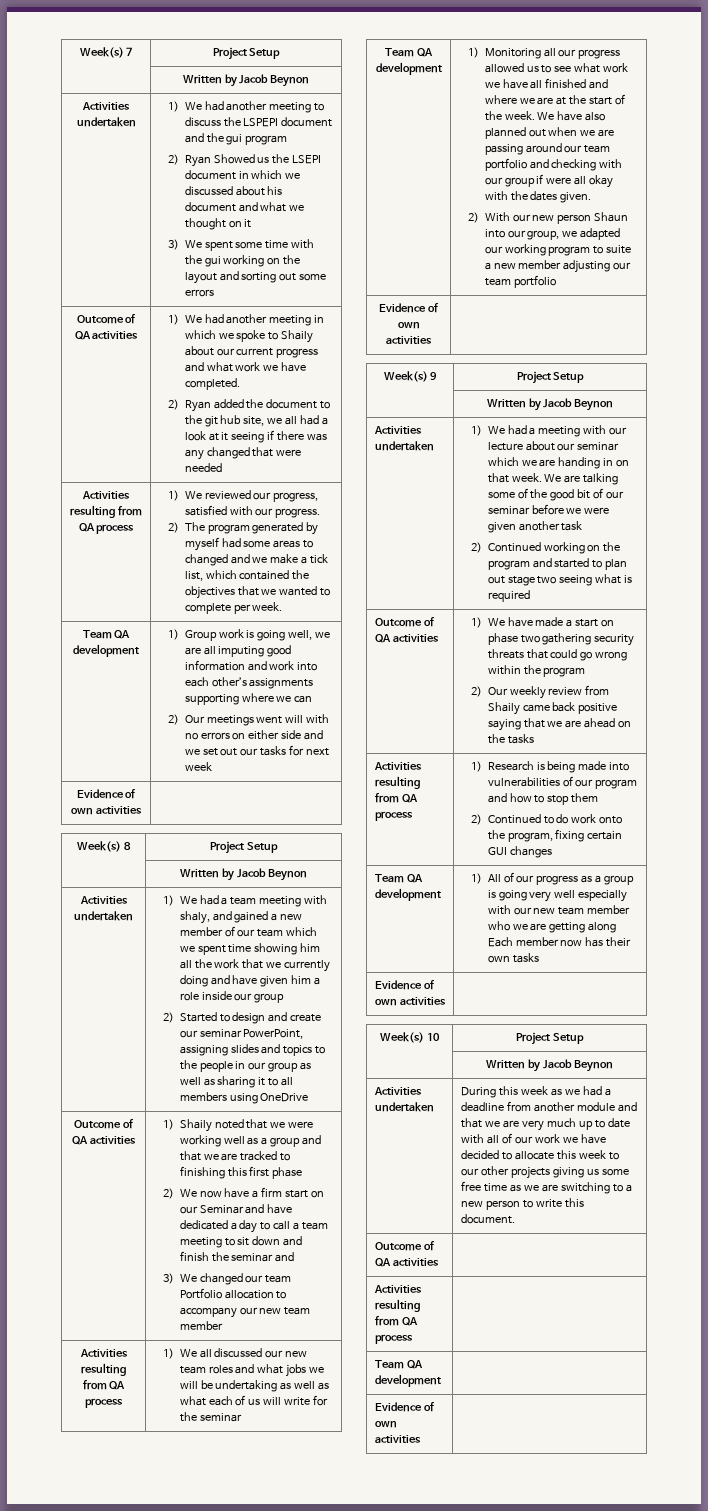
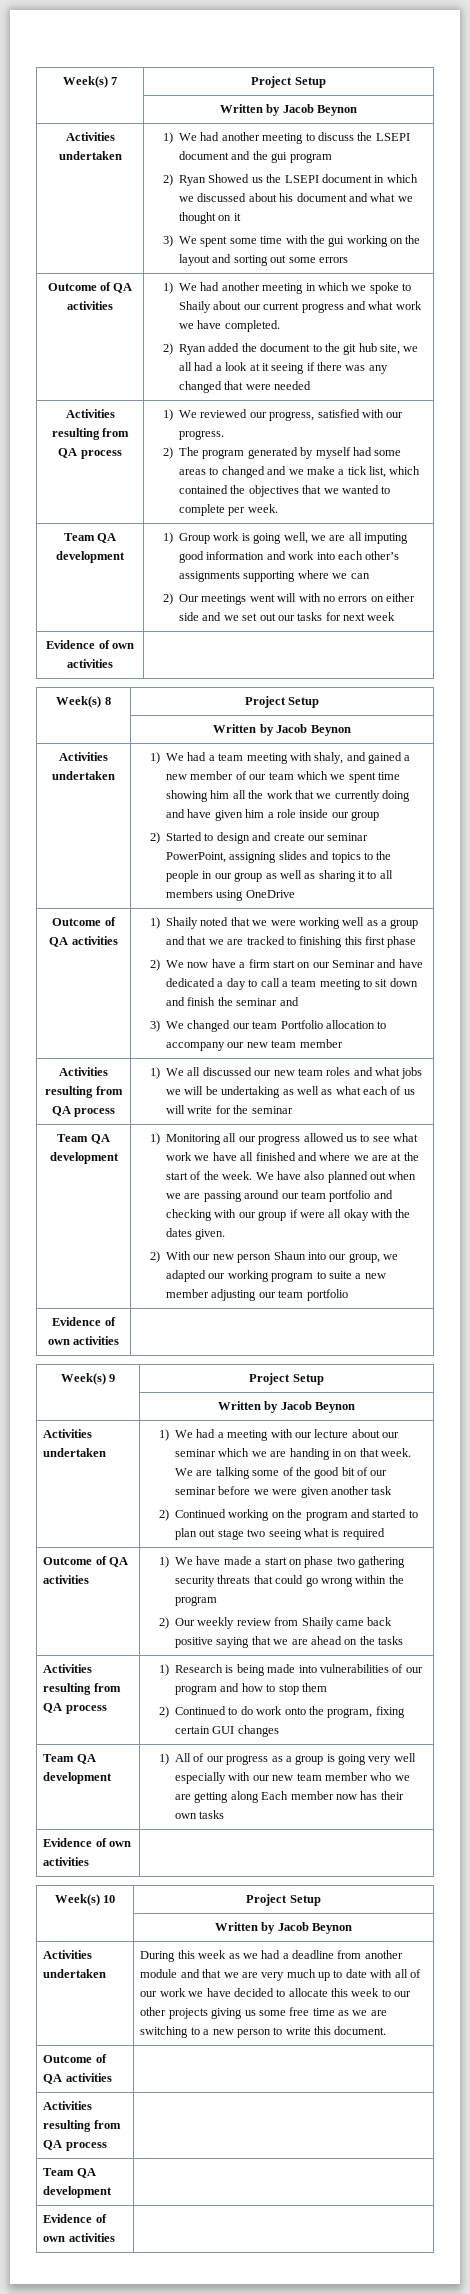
[243,118,279,127] LSPEPI -> [375,133,410,141] LSEPI

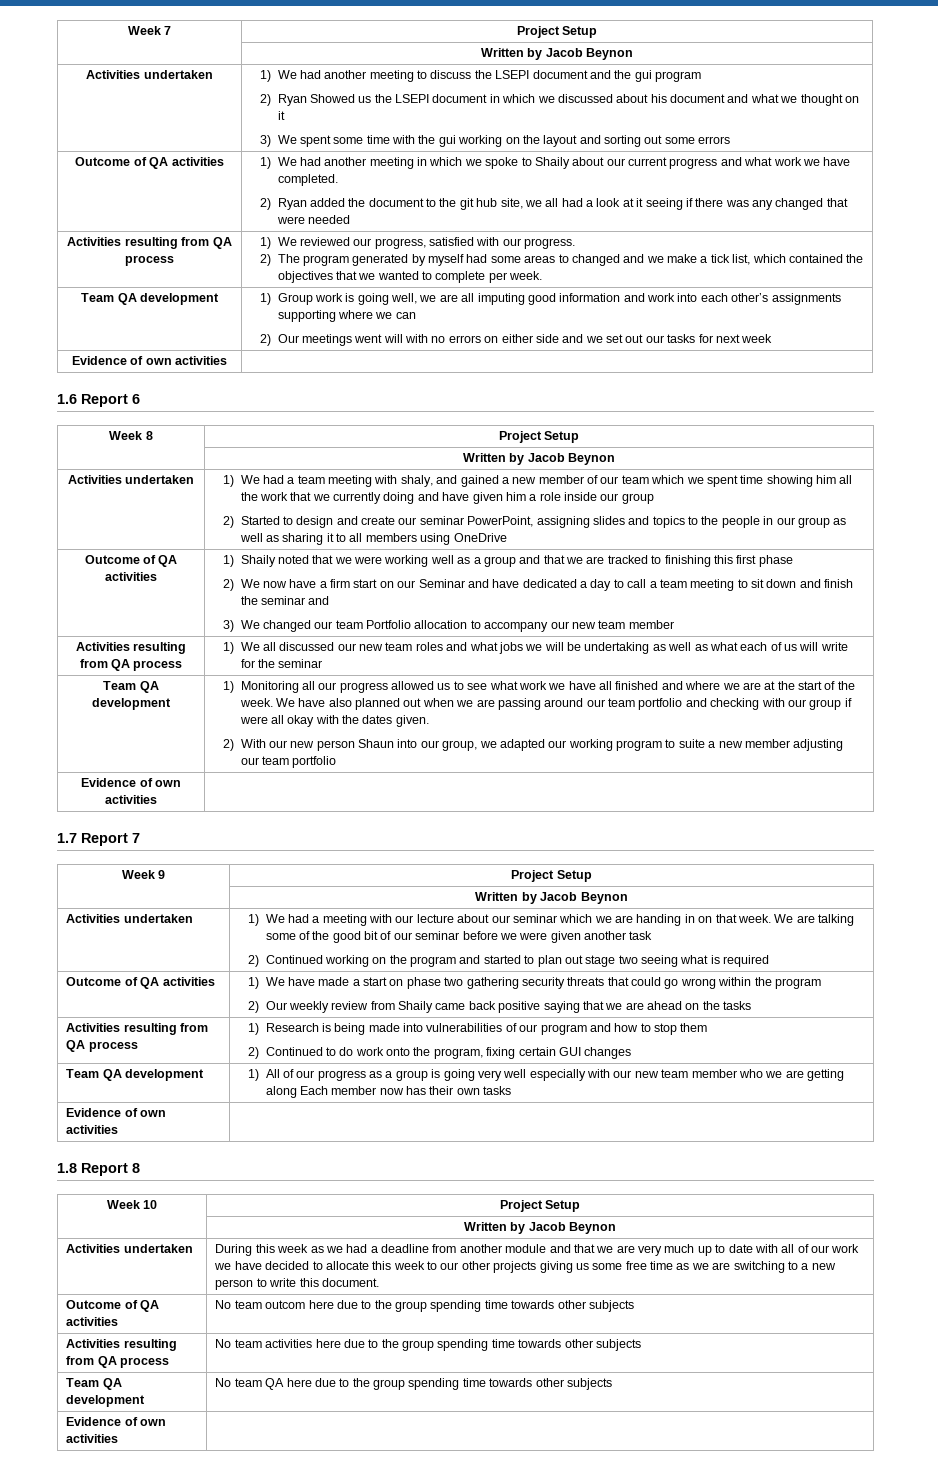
[62,76,108,88] Week(s) -> [127,26,161,35] Week
[56,696,102,708] // Week(s) -> [57,394,140,407] [109,431,143,440] // 1.6 Report 6 // Week
[60,1373,106,1385] // Week(s) -> [57,833,140,846] [121,870,155,879] // 1.7 Report 7 // Week
[54,1894,100,1906] // Week(s) -> [57,1163,140,1176] [106,1200,140,1209] // 1.8 Report 8 // Week
[43,2101,93,2110] [43,2120,121,2132] [43,2140,107,2151] [43,2168,96,2178] [43,2186,113,2198] // Activities resulting from QA process | // Team QA development | -> [215,1300,634,1312] [66,1339,177,1351] [66,1356,170,1368] [215,1339,641,1351] [66,1378,122,1390] [66,1395,146,1407] [215,1378,612,1390] No team outcom here due to the group spending time towards other subjects // Activities resulting from QA process | No team activities here due to the group spending time towards other subjects // Team QA development | No team QA here due to the group spending time towards other subjects

